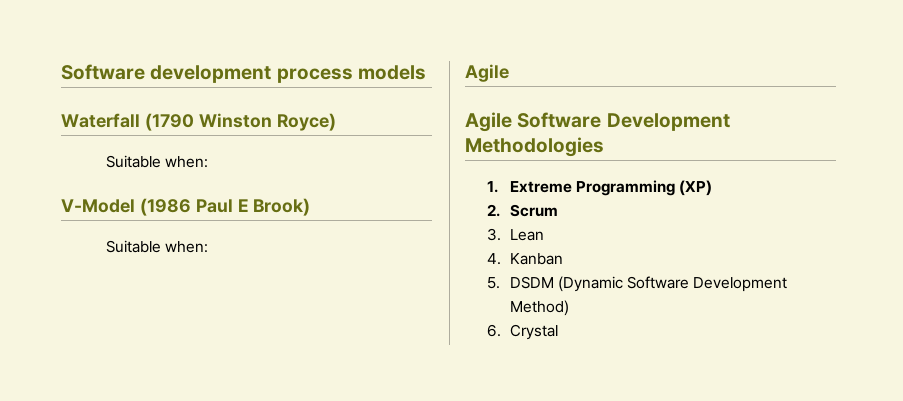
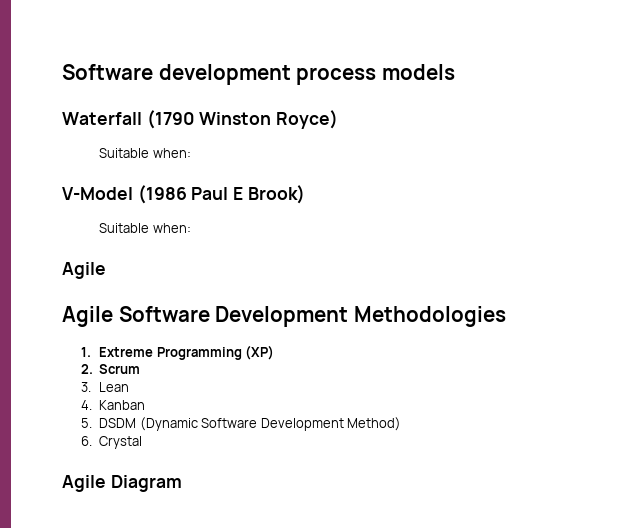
(558, 332) none -> [62,475,182,492] // Agile Diagram

